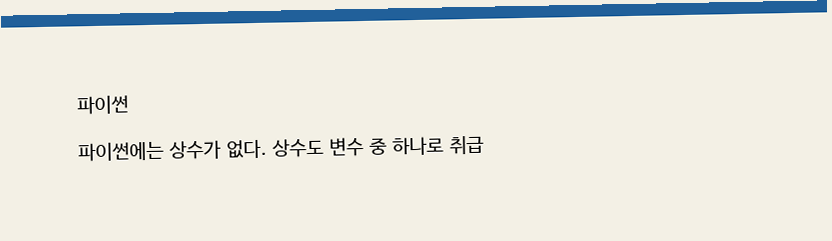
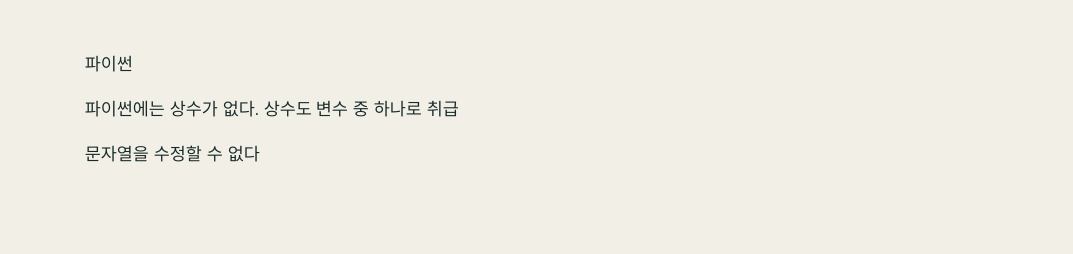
(484, 145) none -> [85,145,260,162] // 문자열을 수정할 수 없다

